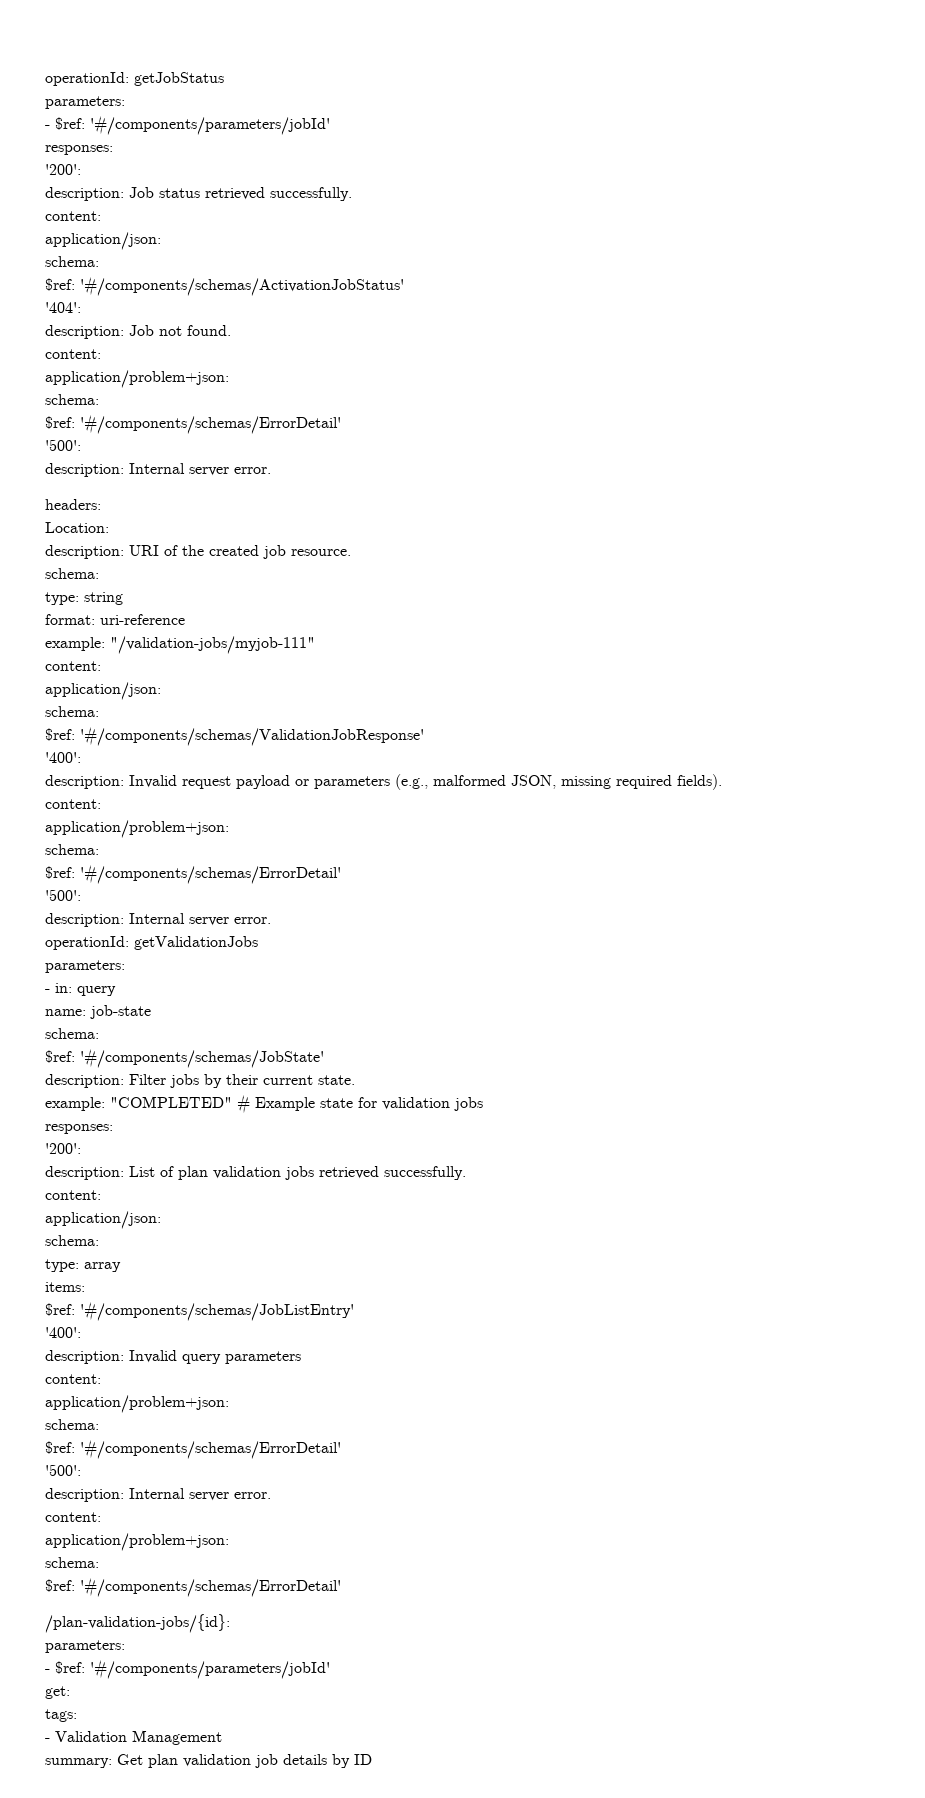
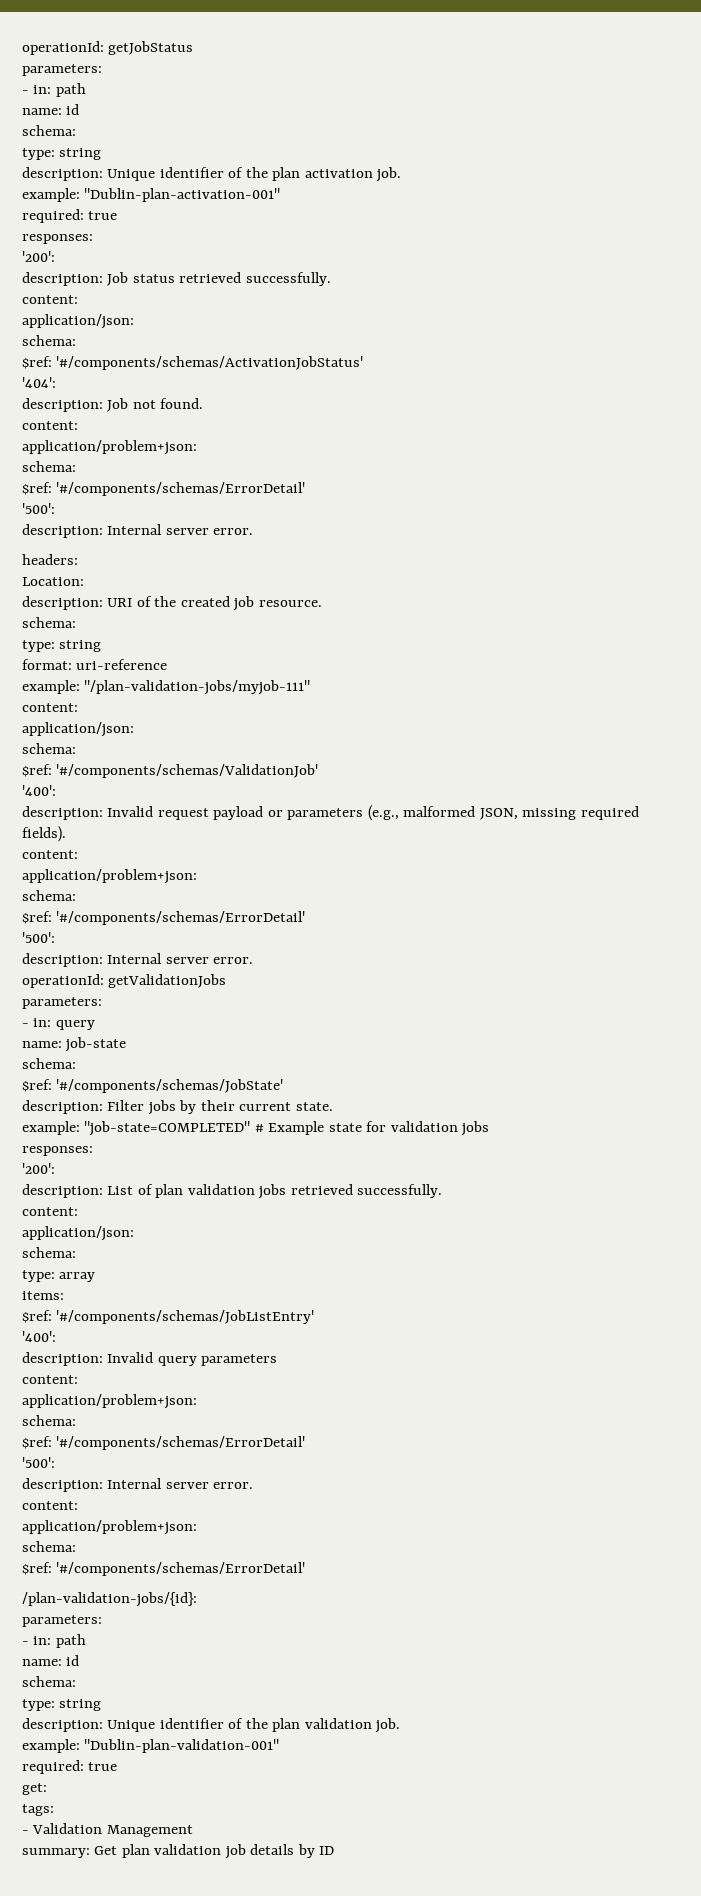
[55,115,330,135] $ref: '#/components/parameters/jobId' -> [33,83,86,97] [22,104,80,115] [22,125,76,136] [22,148,102,160] [22,167,402,182] [22,188,281,202] [22,209,118,223] in: path // name: id // schema: // type: string // description: Unique identifier of the plan activation job. // example: "Dublin-plan-activation-001" // required: true
[110,636,315,654] [45,661,101,671] [45,682,161,700] [45,706,99,717] [45,726,424,746] "/validation-jobs/myjob-111" // content: // application/json: // schema: // $ref: '#/components/schemas/ValidationJobResponse' -> [84,680,311,695] [22,703,78,712] [22,722,134,737] [22,743,76,754] [22,764,319,778] "/plan-validation-jobs/myjob-111" // content: // application/json: // schema: // $ref: '#/components/schemas/ValidationJob'
[110,1096,232,1108] "COMPLETED" -> [84,1121,251,1136] "job-state=COMPLETED"
[55,1659,330,1679] $ref: '#/components/parameters/jobId' -> [33,1634,86,1648] [22,1655,80,1666] [22,1676,76,1687] [22,1699,102,1711] [22,1718,401,1733] [22,1739,280,1753] [22,1760,118,1774] in: path // name: id // schema: // type: string // description: Unique identifier of the plan validation job. // example: "Dublin-plan-validation-001" // required: true

